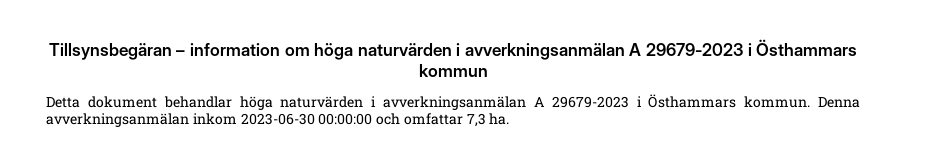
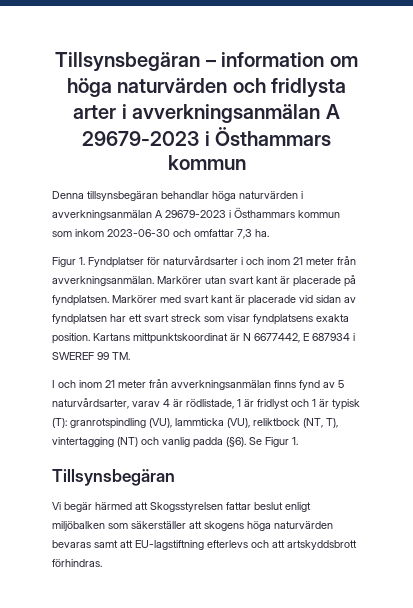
[456,39,858,60] [418,64,488,77] [46,94,861,110] [46,113,189,127] i avverkningsanmälan A 29679-2023 i Östhammars kommun // Detta dokument behandlar höga naturvärden i avverkningsanmälan A 29679-2023 i Östhammars kommun. Denna avverkningsanmälan -> [232,78,347,98] [73,104,340,123] [82,127,331,146] [167,155,246,170] [52,191,303,201] [52,207,340,220] [52,231,72,237] och fridlysta arter i avverkningsanmälan A 29679-2023 i Östhammars kommun // Denna tillsynsbegäran behandlar höga naturvärden i avverkningsanmälan A 29679-2023 i Östhammars kommun som
[318,113,373,125] 00:00:00 -> (170, 233) none
(510, 119) none -> [52,256,356,268] [52,275,356,287] [52,295,356,306] [52,314,349,325] [52,333,355,344] [52,352,130,360] [52,379,344,390] [52,398,360,410] [52,418,338,429] [52,437,298,448] [52,469,175,486] [52,502,311,512] [52,521,333,531] [52,540,357,550] [52,559,102,567] // Figur 1. Fyndplatser för naturvårdsarter i och inom 21 meter från avverkningsanmälan. Markörer utan svart kant är placerade på fyndplatsen. Markörer med svart kant är placerade vid sidan av fyndplatsen har ett svart streck som visar fyndplatsens exakta position. Kartans mittpunktskoordinat är N 6677442, E 687934 i SWEREF 99 TM. // I och inom 21 meter från avverkningsanmälan finns fynd av 5 naturvårdsarter, varav 4 är rödlistade, 1 är fridlyst och 1 är typisk (T): granrotspindling (VU), lammticka (VU), reliktbock (NT, T), vintertagging (NT) och vanlig padda (§6). Se Figur 1. // Tillsynsbegäran // Vi begär härmed att Skogsstyrelsen fattar beslut enligt miljöbalken som säkerställer att skogens höga naturvärden bevaras samt att EU-lagstiftning efterlevs och att artskyddsbrott förhindras.

